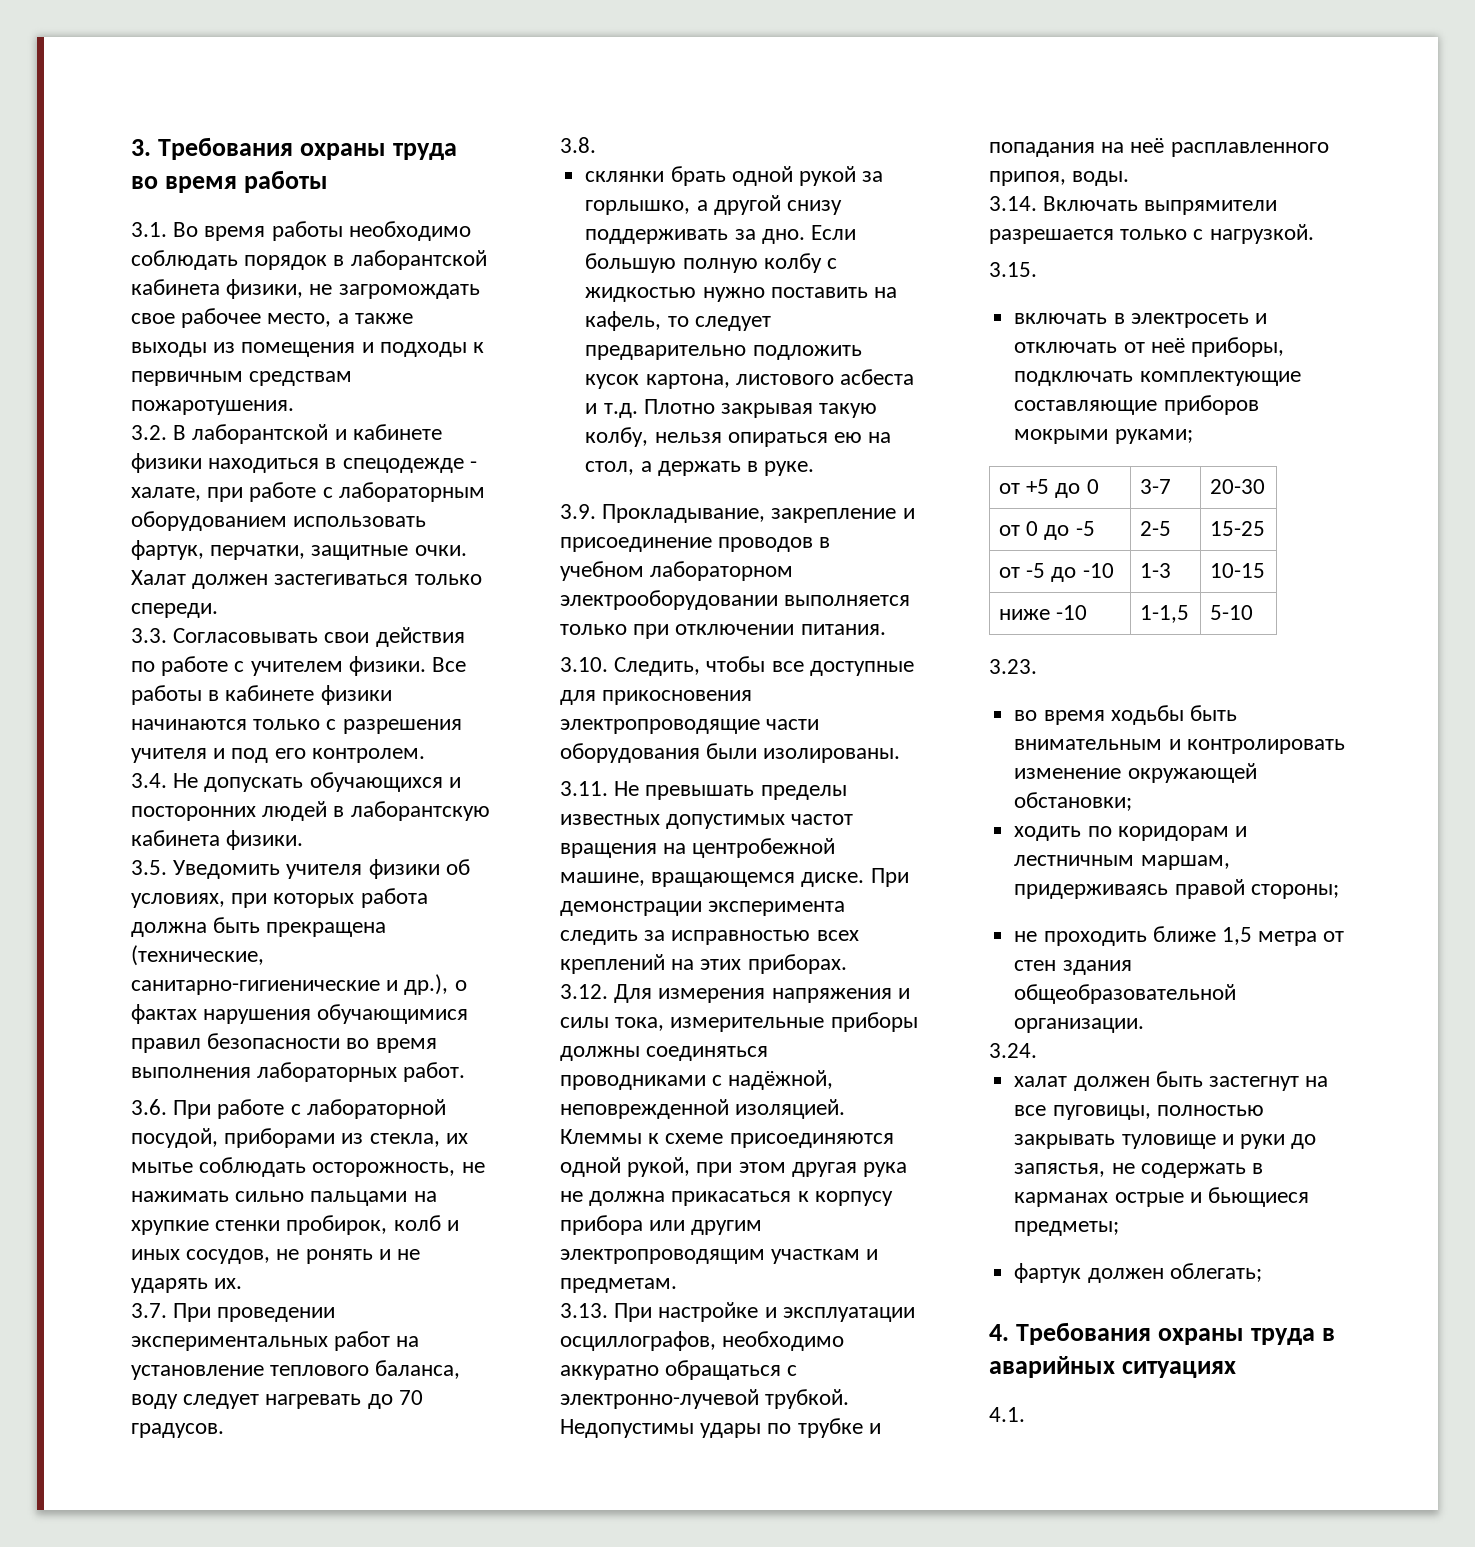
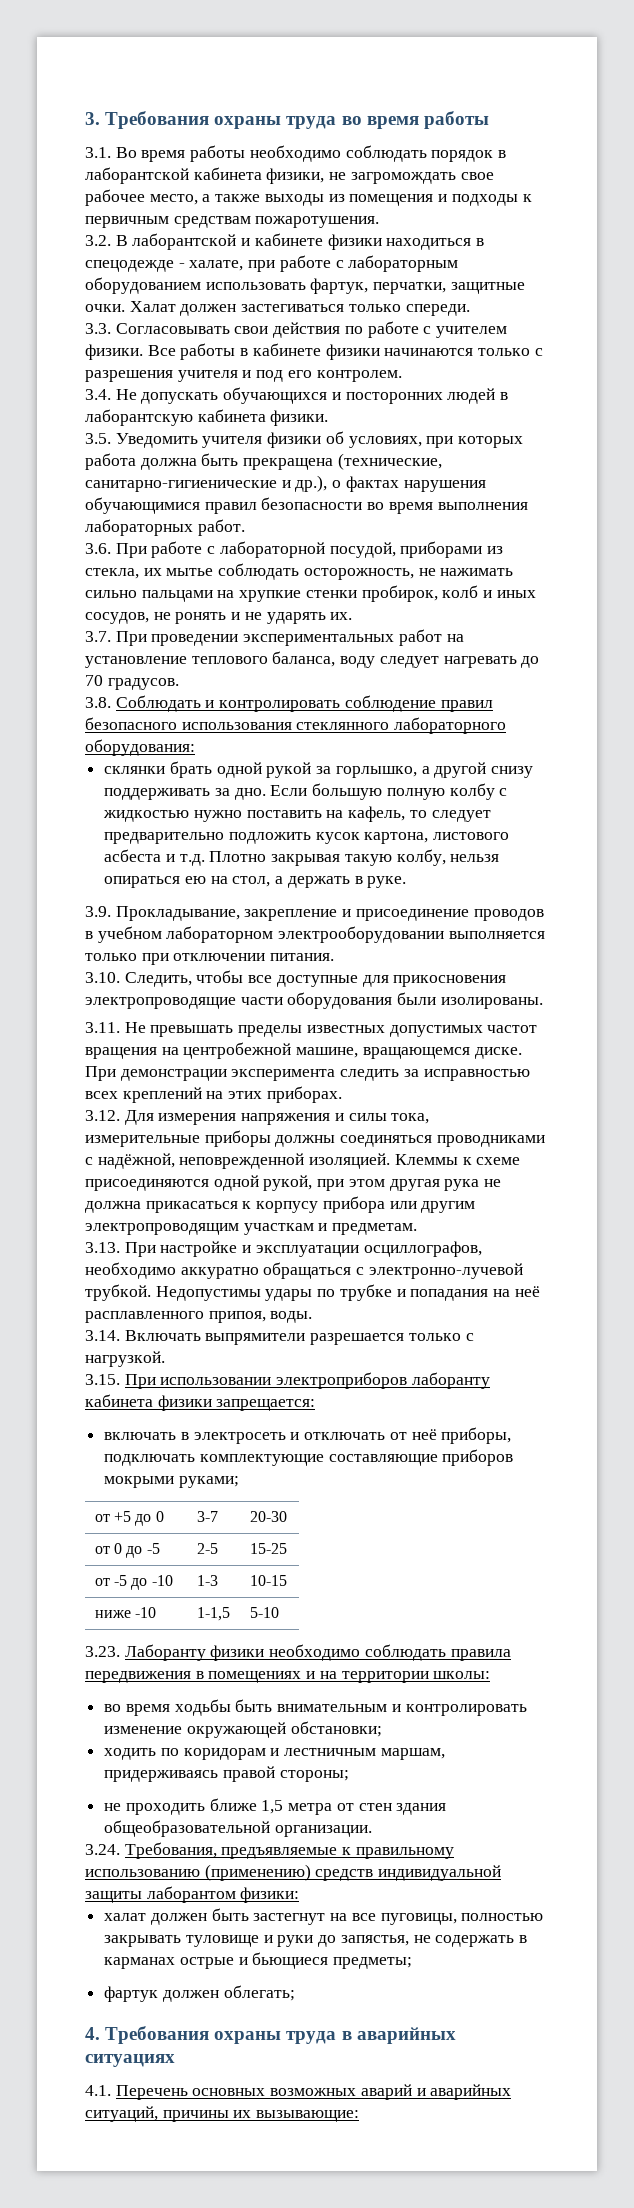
(596, 145) none -> [115,695,493,712] [85,717,507,734] [85,739,195,756] Соблюдать и контролировать соблюдение правил безопасного использования стеклянного лабораторного оборудования:
(1037, 269) none -> [124,1372,490,1389] [85,1394,316,1411] При использовании электроприборов лаборанту кабинета физики запрещается:
(1037, 666) none -> [124,1644,511,1661] [85,1671,491,1683] Лаборанту физики необходимо соблюдать правила передвижения в помещениях и на территории школы:
(1037, 1050) none -> [124,1842,454,1859] [85,1864,502,1881] [85,1886,300,1903] Требования, предъявляемые к правильному использованию (применению) средств индивидуальной защиты лаборантом физики:
(1025, 1414) none -> [115,2084,512,2100] [85,2106,360,2122] Перечень основных возможных аварий и аварийных ситуаций, причины их вызывающие:

